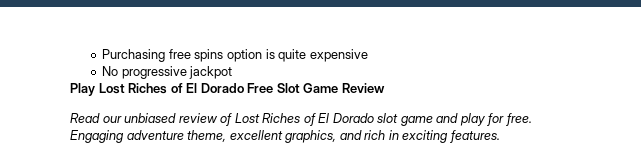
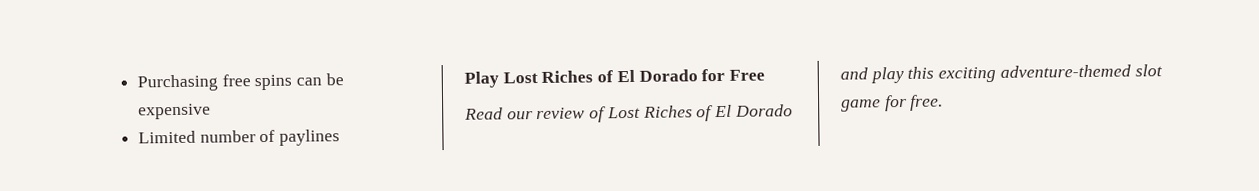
[226,49,368,62] [102,66,233,79] option is quite expensive // No progressive jackpot -> [296,73,344,86] [137,103,211,120] [137,129,341,146] can be expensive // Limited number of paylines
(244, 88) none -> [701,68,726,82] for
[276,83,385,93] Slot Game Review -> (766, 75) none
[124,113,177,123] unbiased -> (533, 115) none
[377,113,532,126] [70,130,500,143] slot game and play for free. Engaging adventure theme, excellent graphics, and rich in exciting features. -> [840,64,1163,84] [841,94,944,112] and play this exciting adventure-themed slot game for free.

